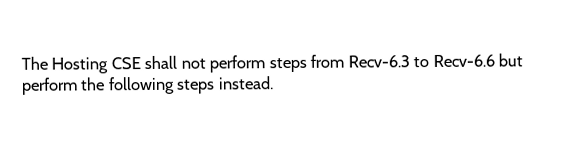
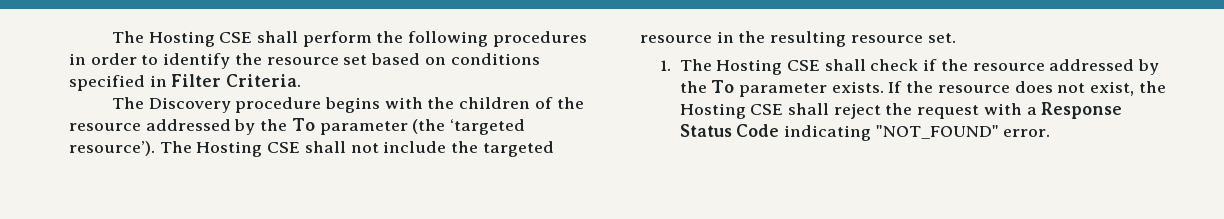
[21,53,524,74] [21,76,274,95] The Hosting CSE shall not perform steps from Recv-6.3 to Recv-6.6 but perform the following steps instead. -> [111,31,587,47] [69,53,540,69] [69,74,302,91] [111,97,584,113] [69,118,526,135] [69,141,554,157] [640,31,956,47] [659,59,1160,75] [679,80,1166,97] [679,102,1123,119] [679,124,1051,141] The Hosting CSE shall perform the following procedures in order to identify the resource set based on conditions specified in Filter Criteria. // The Discovery procedure begins with the children of the resource addressed by the To parameter (the ‘targeted resource’). The Hosting CSE shall not include the targeted resource in the resulting resource set. // 1. The Hosting CSE shall check if the resource addressed by the To parameter exists. If the resource does not exist, the Hosting CSE shall reject the request with a Response Status Code indicating "NOT_FOUND" error.

